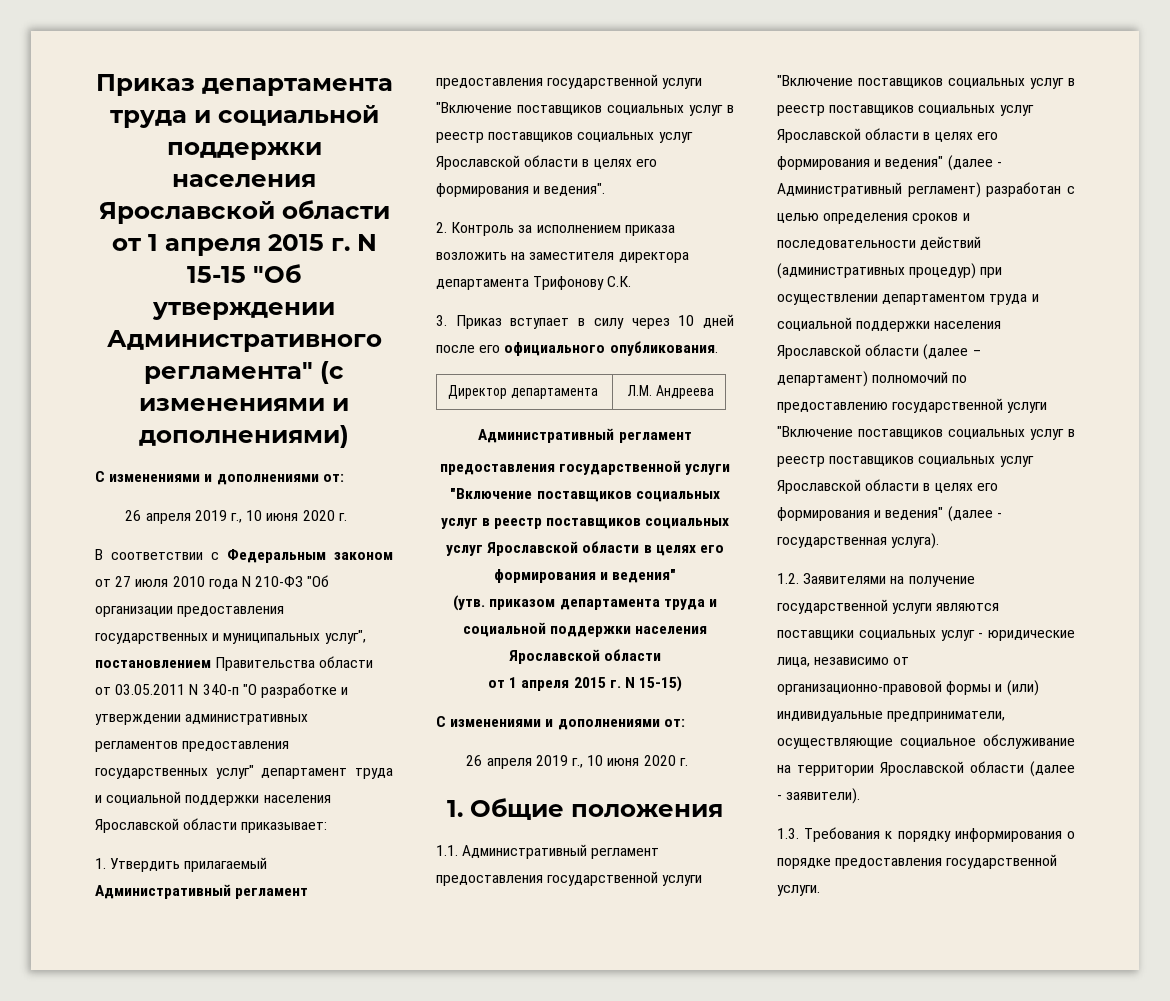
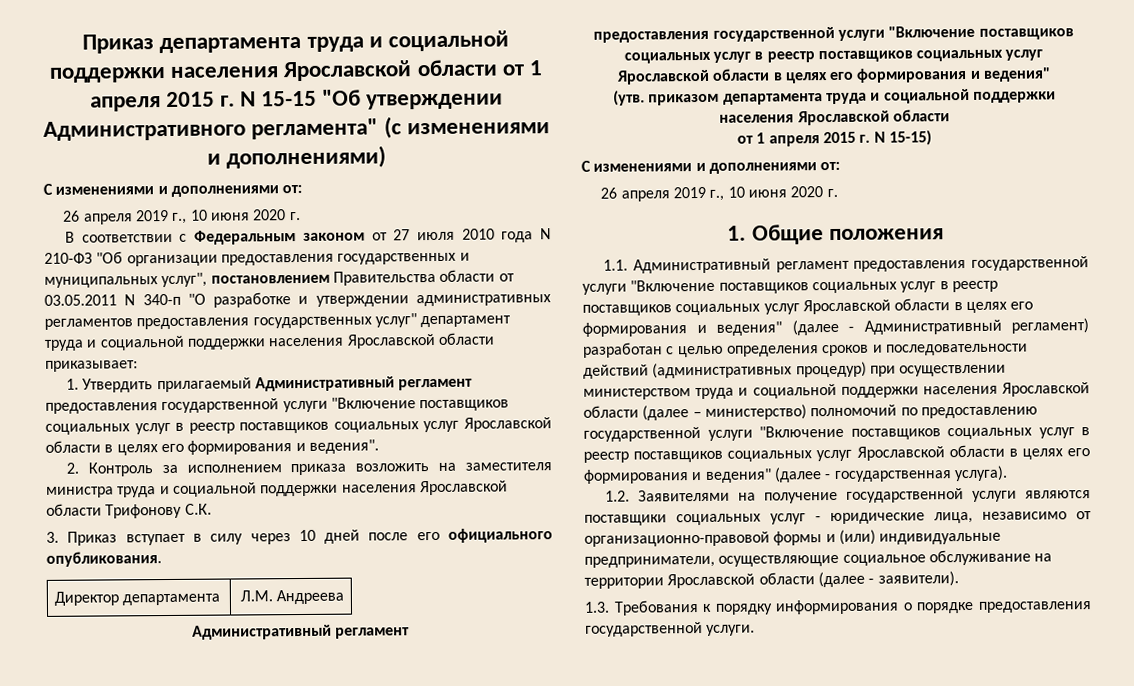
[618,252,689,263] [436,279,529,290] директора департамента -> [46,480,508,498] [46,503,102,516] министра труда и социальной поддержки населения Ярославской области
[882,294,986,305] департаментом -> [583,388,691,400] министерством
[777,371,868,387] департамент) -> [704,404,807,420] министерство)

